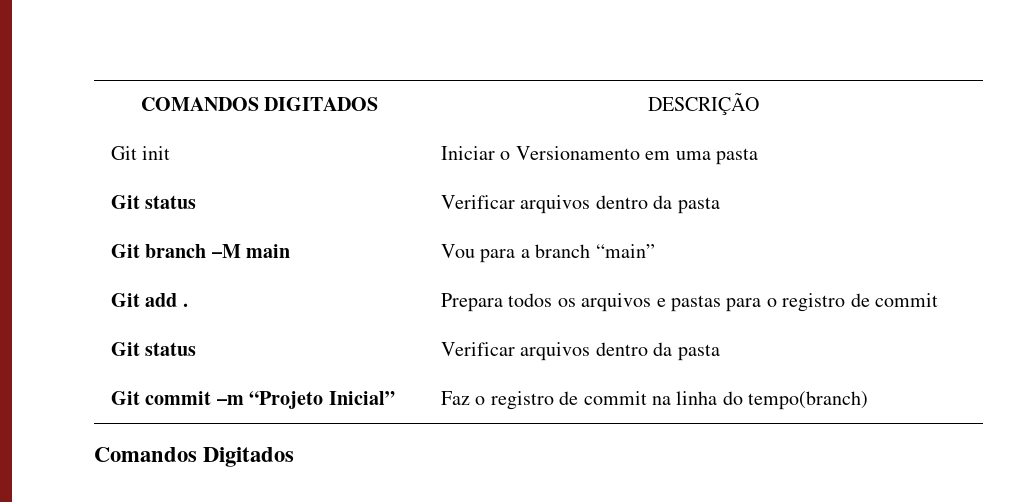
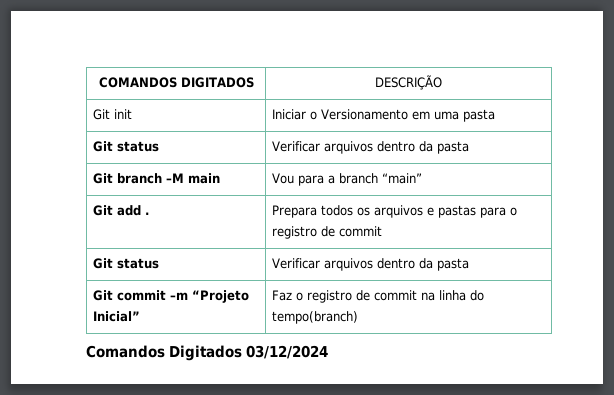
(295, 457) none -> [246,345,328,359] 03/12/2024

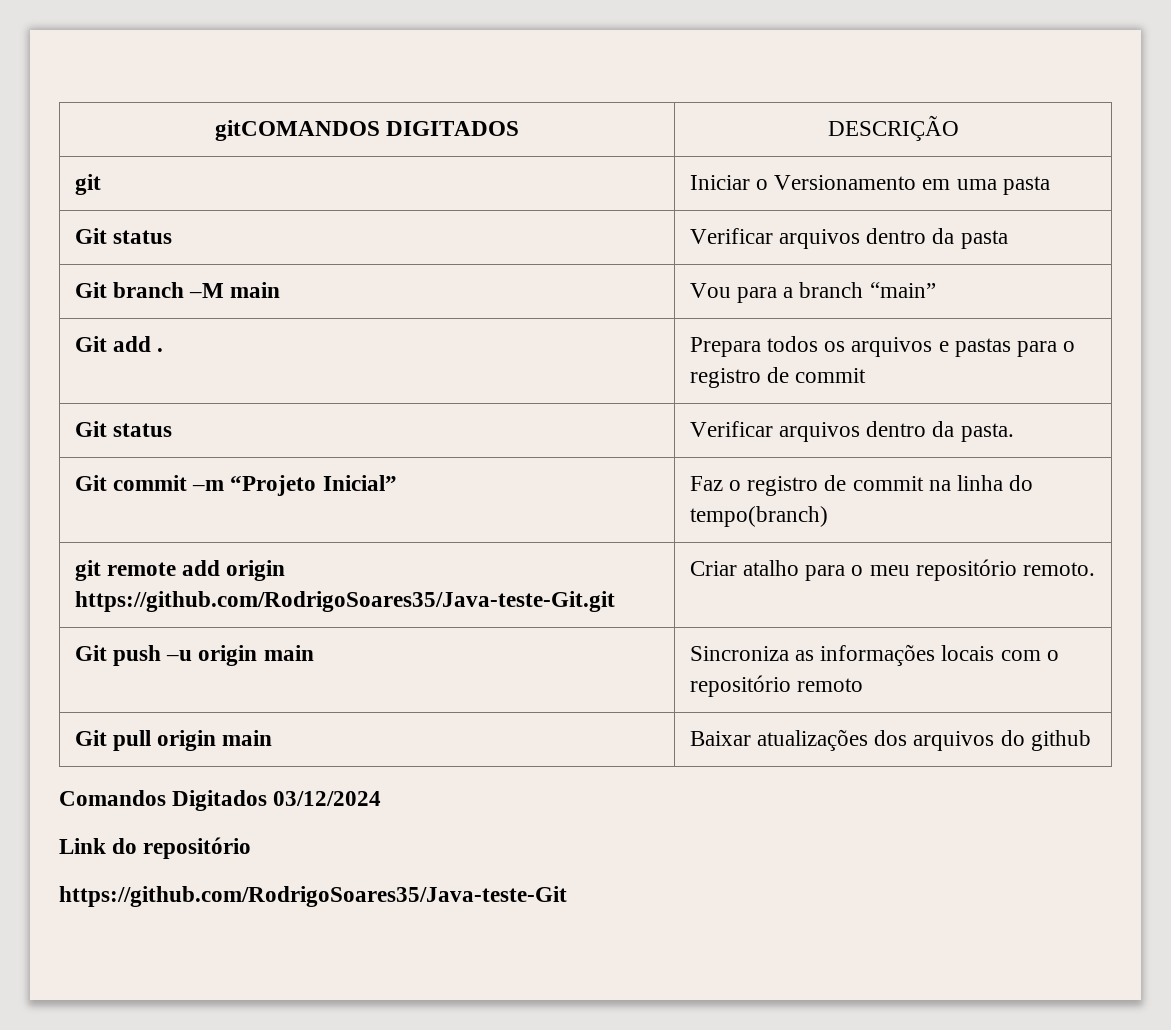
[98,77,177,88] COMANDOS -> [214,120,380,141] gitCOMANDOS
[93,109,133,120] Git init -> [74,174,101,195] git
[437,258,470,271] pasta -> [960,423,1014,442] pasta.
(359, 317) none -> [74,560,286,581] [74,591,615,612] [689,559,1096,581] [74,645,314,666] [689,644,1059,666] [689,675,864,697] [74,730,273,751] [689,729,1091,751] // git remote add origin https://github.com/RodrigoSoares35/Java-teste-Git.git | Criar atalho para o meu repositório remoto. // Git push –u origin main | Sincroniza as informações locais com o repositório remoto // Git pull origin main | Baixar atualizações dos arquivos do github
(328, 352) none -> [59,837,252,859] [59,886,567,907] // Link do repositório // https://github.com/RodrigoSoares35/Java-teste-Git

